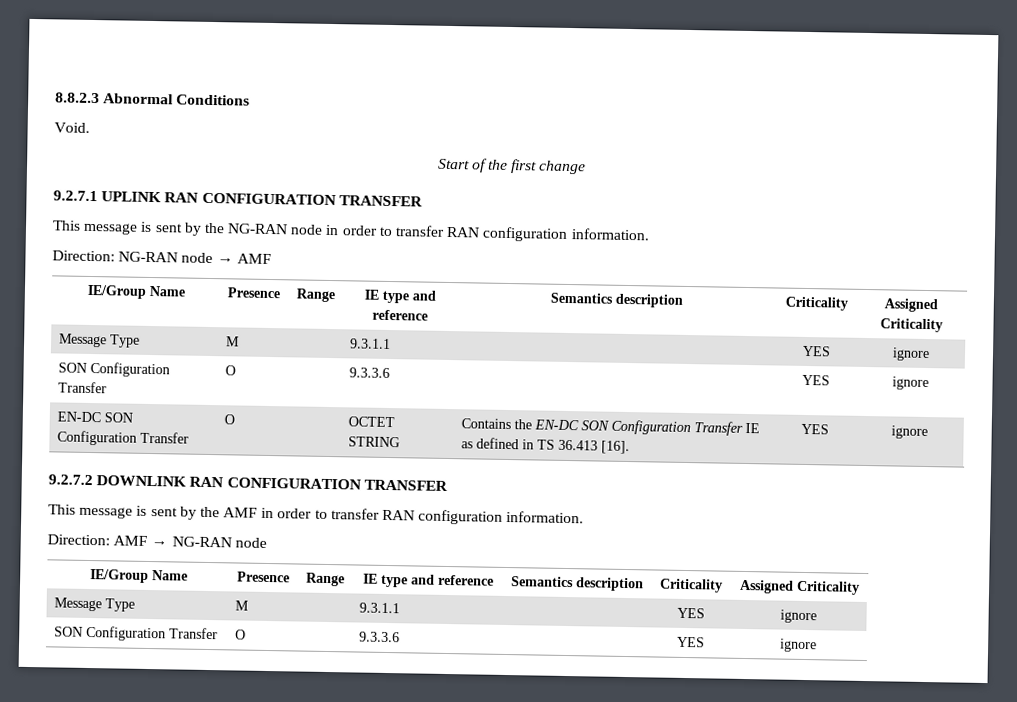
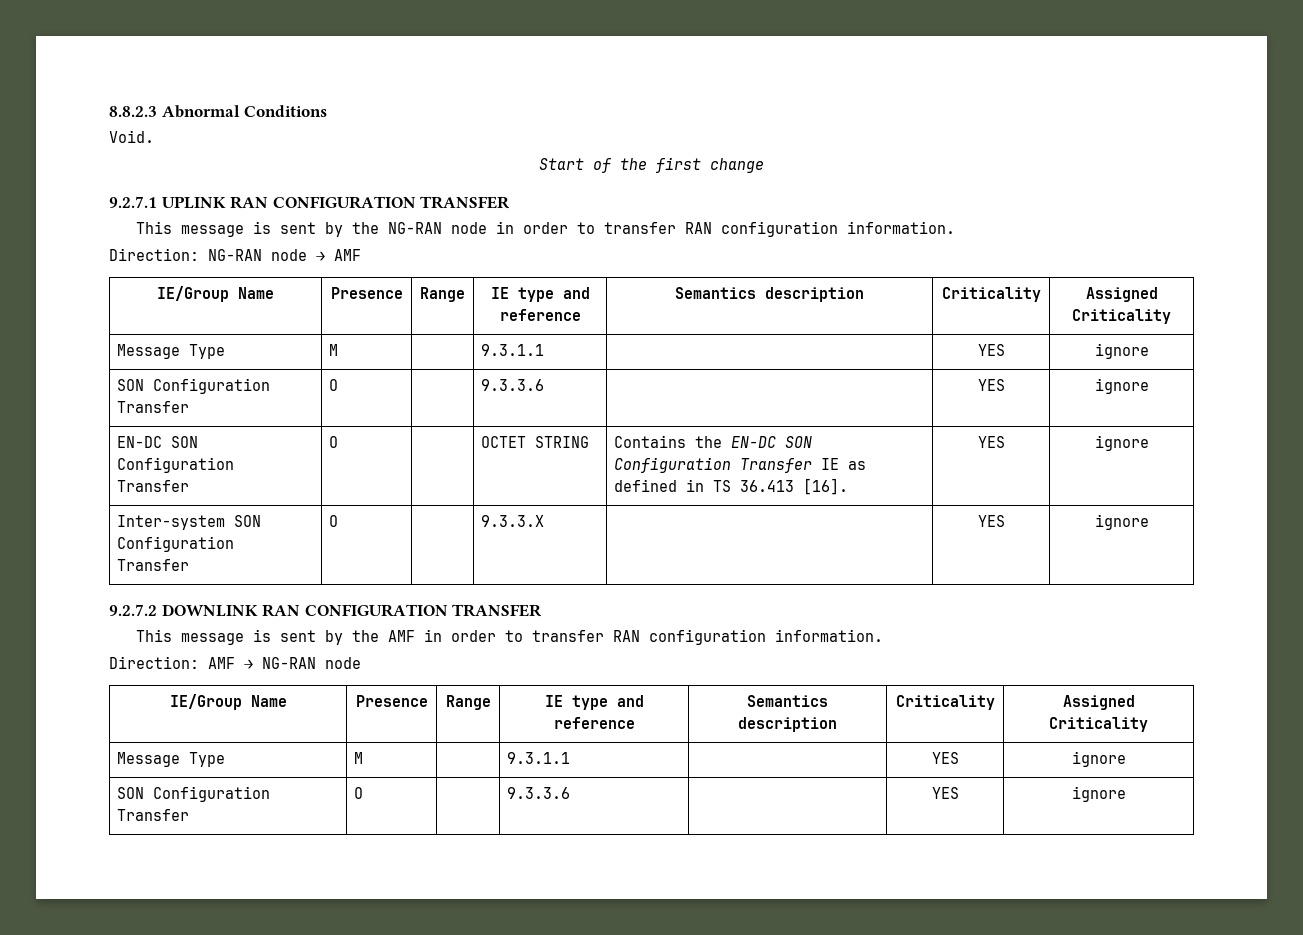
(928, 432) none -> [117,515,262,530] [117,536,235,552] [117,559,190,571] [329,515,339,527] [481,515,545,527] [977,515,1005,527] [1094,514,1149,530] // Inter-system SON Configuration Transfer | O | | 9.3.3.X | | YES | ignore

